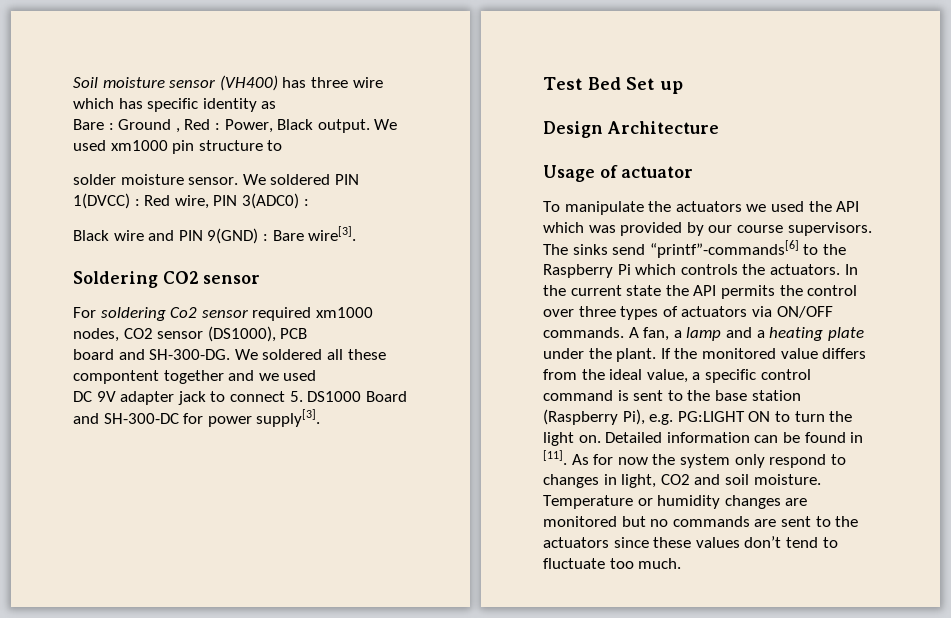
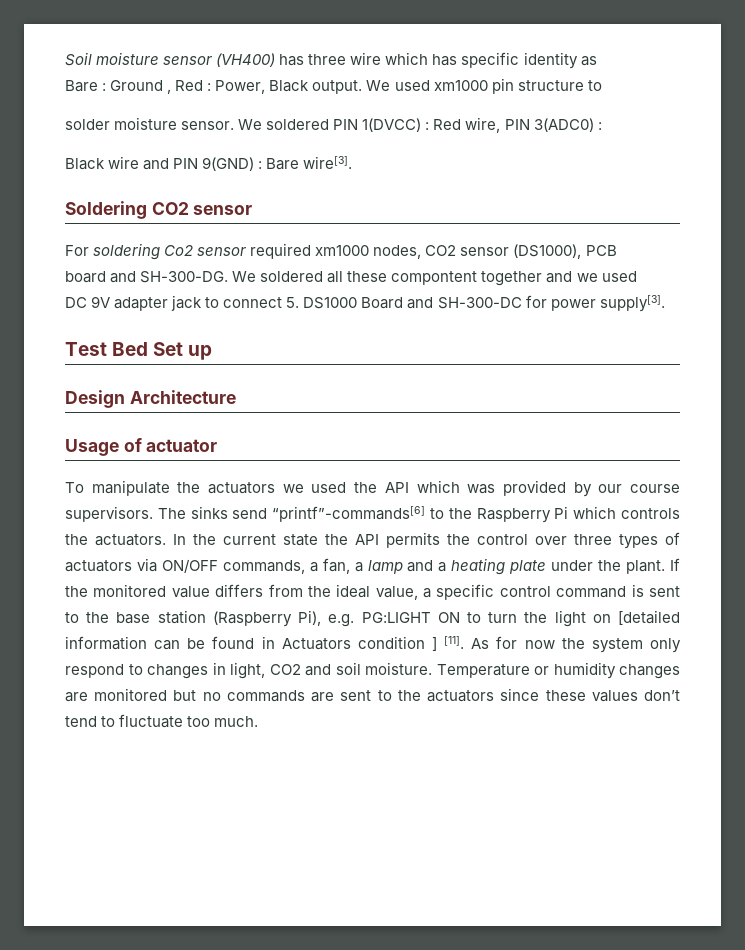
[543,327,639,338] commands. A -> [222,560,318,574] commands, a
[578,432,663,443] on. Detailed -> [592,610,680,625] on [detailed
(864, 437) none -> [281,636,437,651] Actuators condition ]

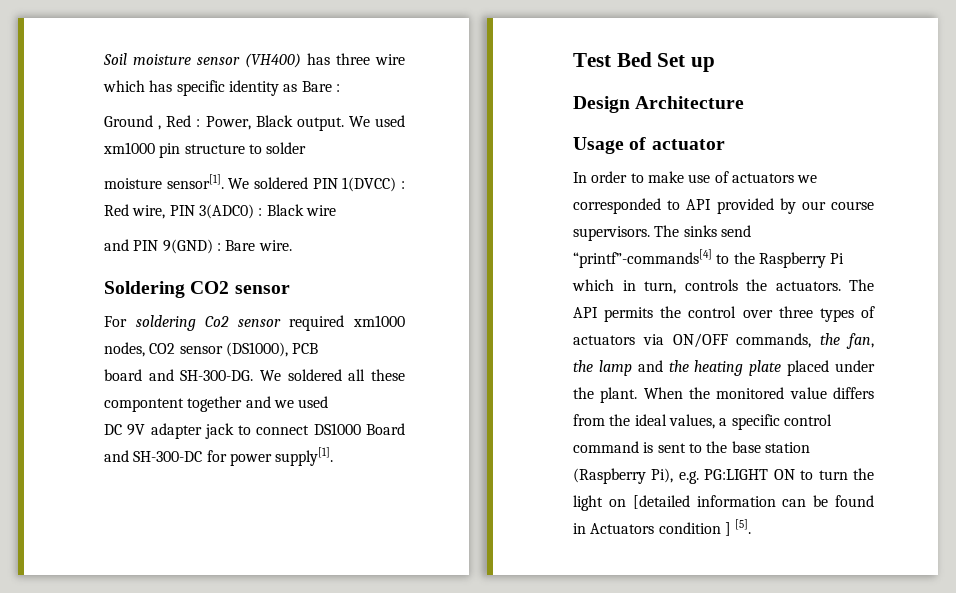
(597, 61) // -> (298, 88) none
(107, 87) none -> (340, 88) //
[65,117,235,130] // solder moisture sensor. -> [266,142,307,154] [104,174,224,189] solder // moisture sensor[1].
(602, 126) // -> (263, 212) none
(140, 162) none -> (336, 210) //
[303,156,353,169] wire[3]. -> [258,240,292,251] wire.
[286,297,300,308] 5. -> (310, 430) none
[599,295,665,312] supply[3]. -> [275,447,334,466] supply[1].
[65,480,496,496] To manipulate the actuators we used the API which was -> [573,171,818,183] [573,198,712,214] In order to make use of actuators we corresponded to API
[272,506,426,522] “printf”-commands[6] -> [573,249,712,268] “printf”-commands[4]
(617, 512) none -> [622,280,676,294] in turn,
[173,534,348,546] In the current state the -> [849,279,874,291] The
[309,558,363,574] a fan, a -> [820,333,874,349] [573,360,593,372] the fan, the
[438,562,447,572] a -> [668,360,689,372] the
(547, 567) none -> [787,360,830,376] placed
[669,558,680,571] If -> [643,387,683,399] When
[375,586,418,600] value, -> [668,414,715,429] values,
[444,636,681,653] [65,662,680,679] [65,688,680,702] [65,714,259,728] [11]. As for now the system only respond to changes in light, CO2 and soil moisture. Temperature or humidity changes are monitored but no commands are sent to the actuators since these values don’t tend to fluctuate too much. -> [735,519,752,534] [5].

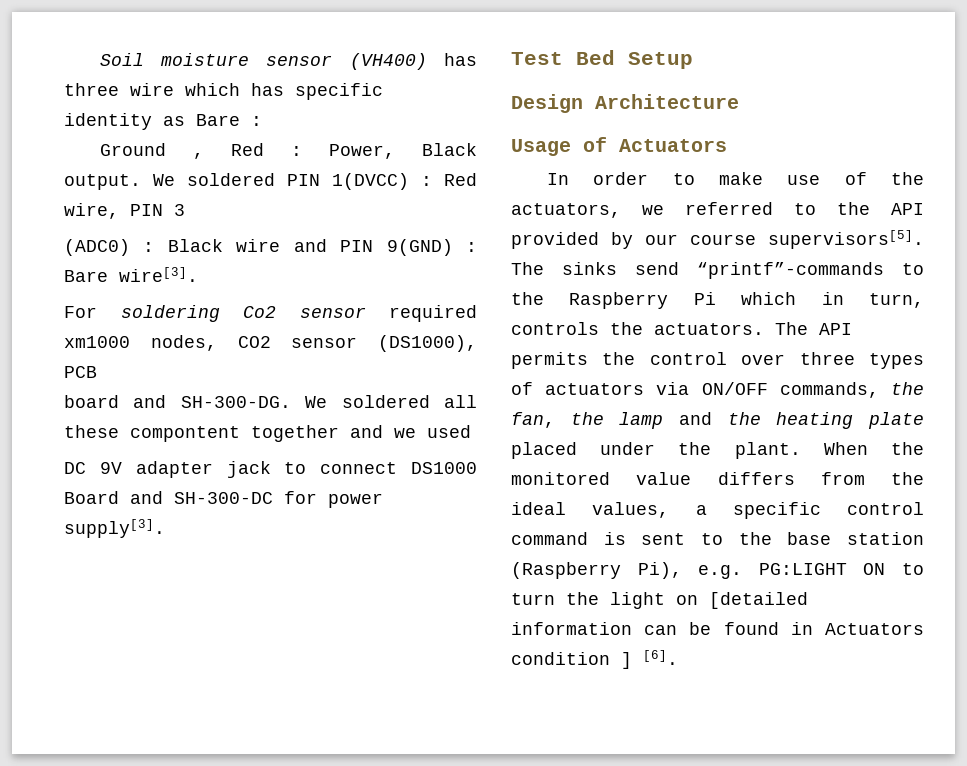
[375,115,405,127] [103,142,307,158] [104,174,250,189] used xm1000 pin structure to solder // moisture sensor[1]. We -> (175, 180) none
[198,204,254,219] 3(ADC0) -> [174,204,185,216] [64,239,130,256] 3 // (ADC0)
(336, 210) // -> (281, 245) none
[258,240,292,251] [104,281,290,298] wire. // Soldering CO2 sensor -> [119,267,198,282] wire[3].
[275,447,334,466] supply[1]. -> [64,519,165,538] supply[3].
[657,53,716,72] Set up -> [628,52,693,69] Setup
[651,139,725,150] actuator -> [619,139,727,152] Actuators
[731,173,818,183] [573,198,681,214] actuators we corresponded to -> [891,172,924,185] [511,202,870,218] the actuators, we referred to the
[573,226,650,241] supervisors. -> [768,230,924,249] supervisors[5].
[573,249,712,268] “printf”-commands[4] -> [697,262,884,279] “printf”-commands
[735,519,752,534] [5]. -> [643,650,678,665] [6].

